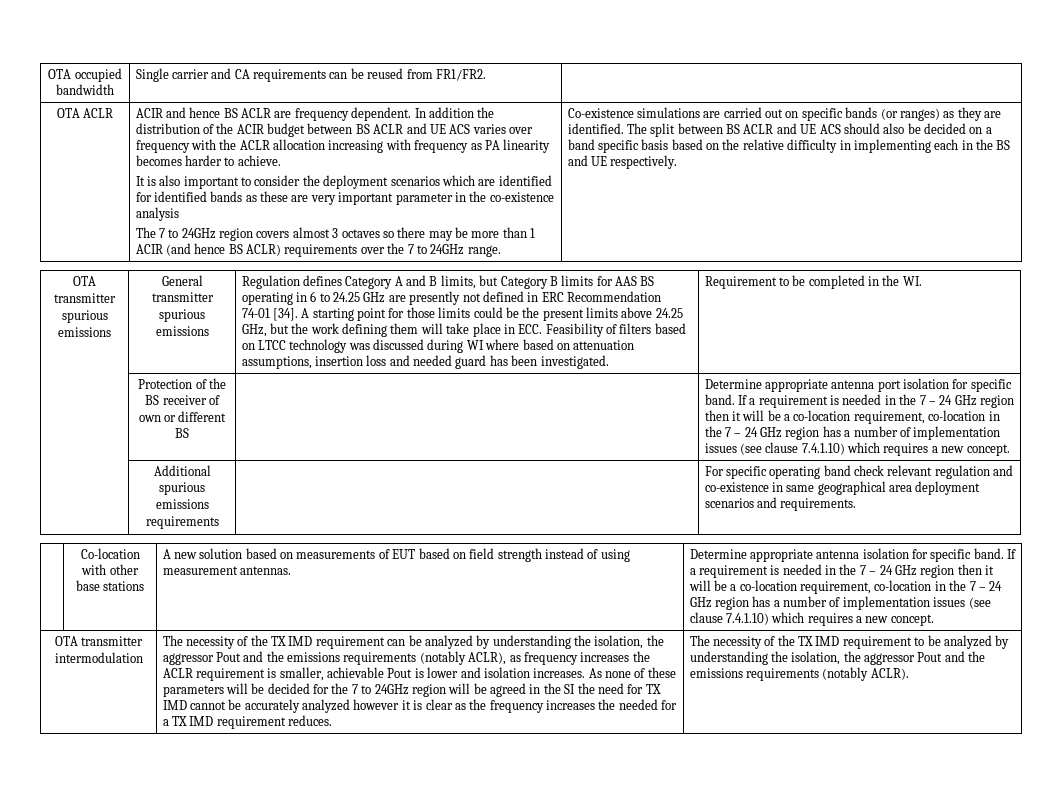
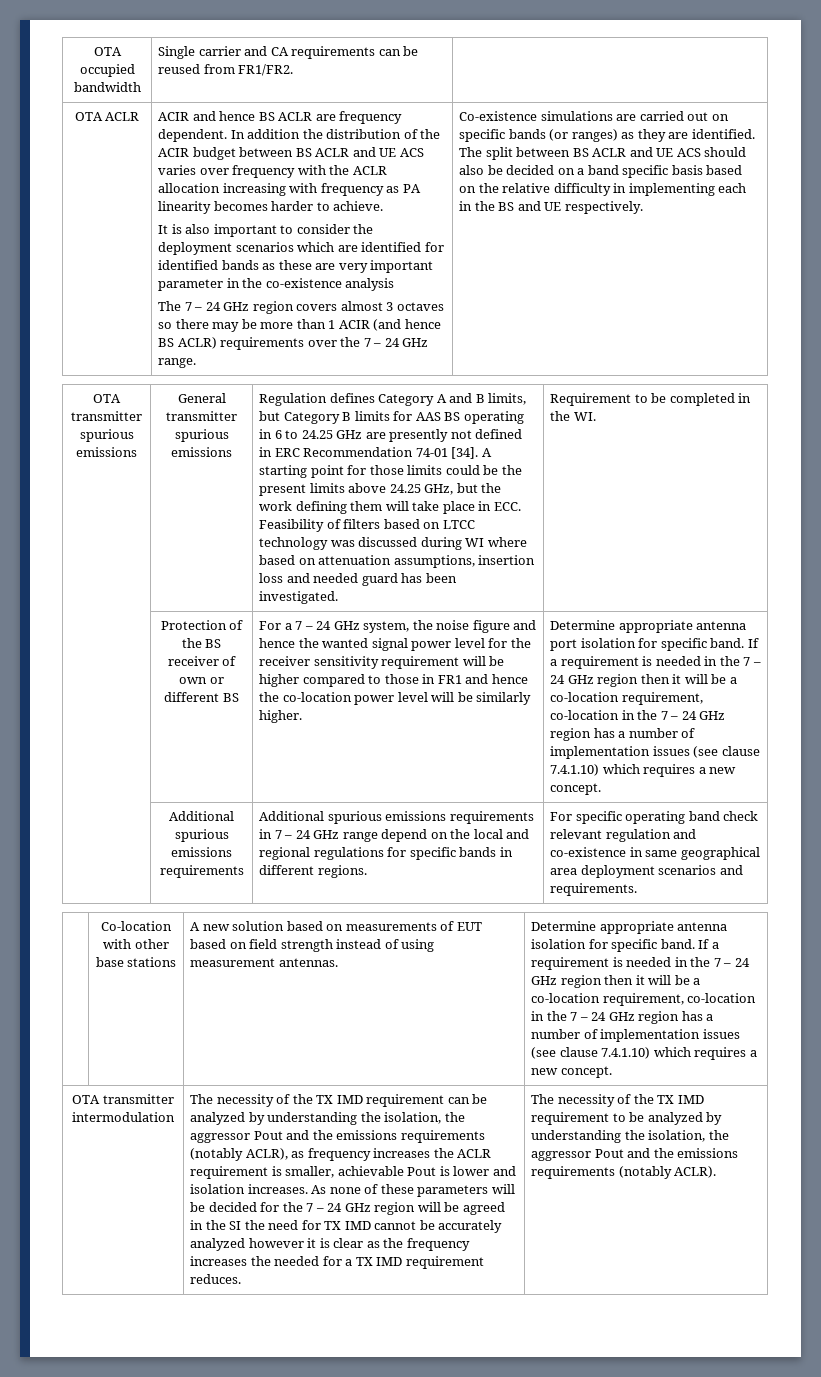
[168,228,216,239] to 24GHz -> [194,302,250,311] – 24 GHz
[416,244,465,255] to 24GHz -> [373,338,429,347] – 24 GHz
(189, 433) none -> [259,620,537,633] [259,638,531,651] [259,656,505,669] [259,674,528,687] [259,692,532,705] [259,710,303,723] For a 7 – 24 GHz system, the noise figure and hence the wanted signal power level for the receiver sensitivity requirement will be higher compared to those in FR1 and hence the co-location power level will be similarly higher.
(219, 522) none -> [259,811,534,824] [259,829,530,842] [259,847,513,860] [259,865,367,878] Additional spurious emissions requirements in 7 – 24 GHz range depend on the local and regional regulations for specific bands in different regions.
[361,684,409,695] to 24GHz -> [315,1203,371,1212] – 24 GHz

